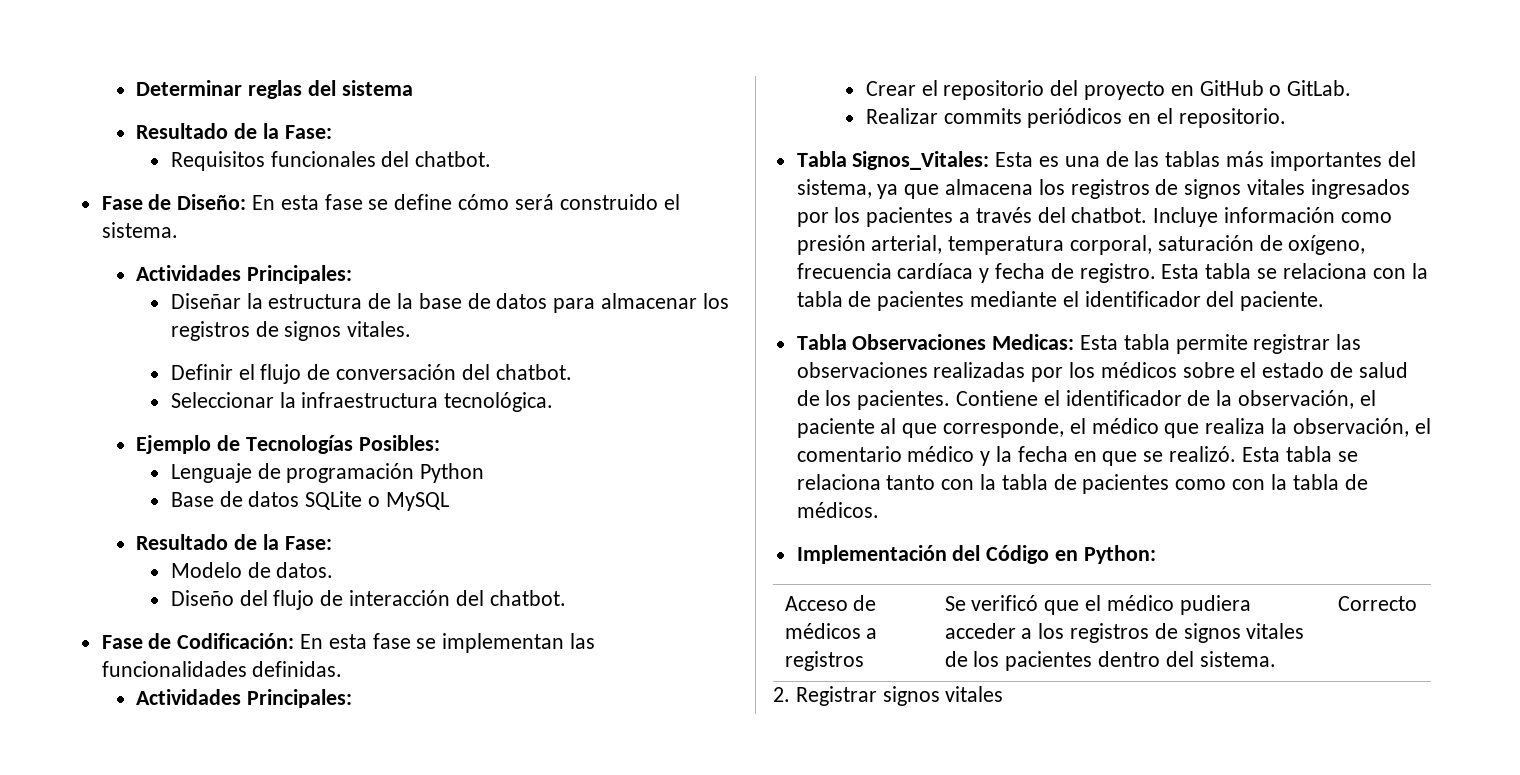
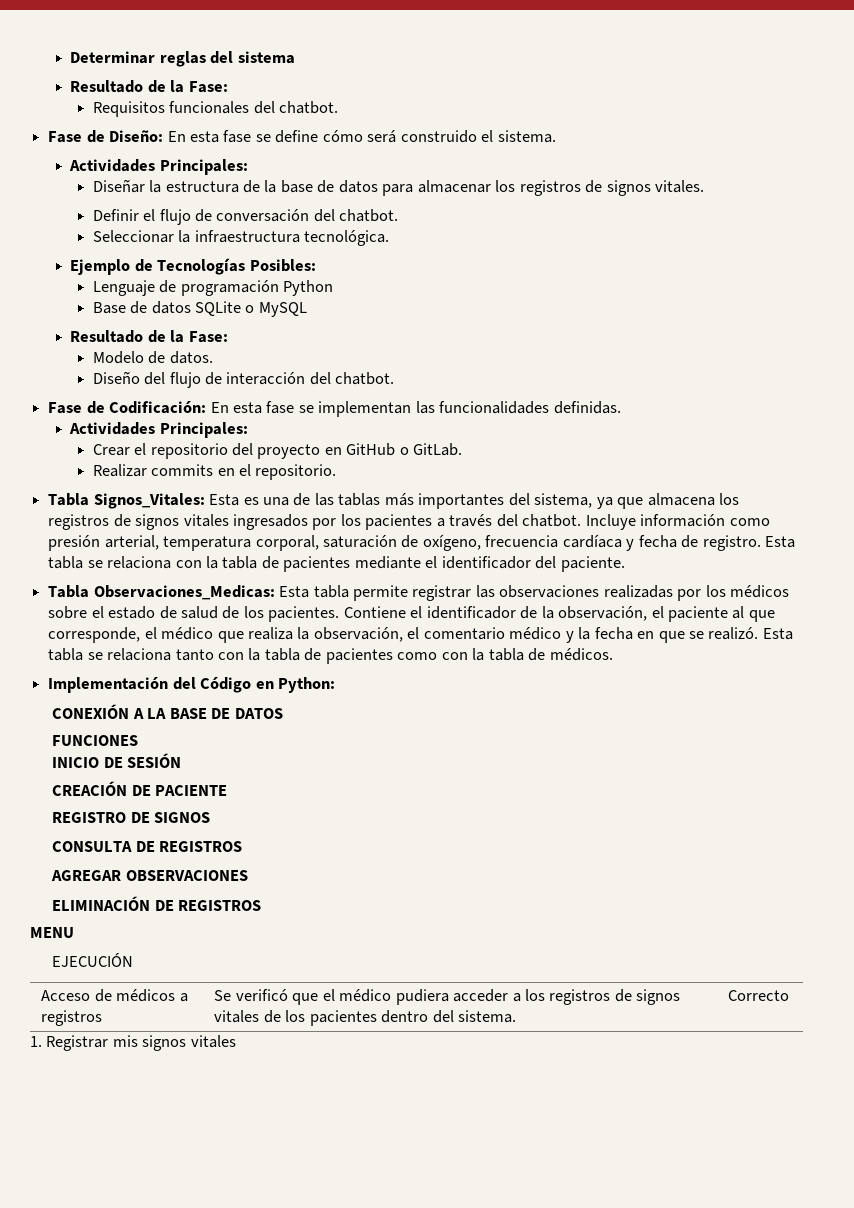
[1027,108,1123,128] periódicos -> (214, 470) none
[852,334,1075,350] Observaciones Medicas: -> [93,585,275,600] Observaciones_Medicas:
(1156, 554) none -> [52,704,283,719] [52,735,139,746] [52,753,182,768] [52,781,228,796] [52,812,211,823] [52,841,243,852] [51,870,248,881] [52,896,262,911] [30,927,74,938] [52,953,134,967] // CONEXIÓN A LA BASE DE DATOS // FUNCIONES // INICIO DE SESIÓN // CREACIÓN DE PACIENTE // REGISTRO DE SIGNOS // CONSULTA DE REGISTROS // AGREGAR OBSERVACIONES // ELIMINACIÓN DE REGISTROS // MENU // EJECUCIÓN
[773,686,877,706] 2. Registrar -> [30,1035,138,1051] 1. Registrar mis

